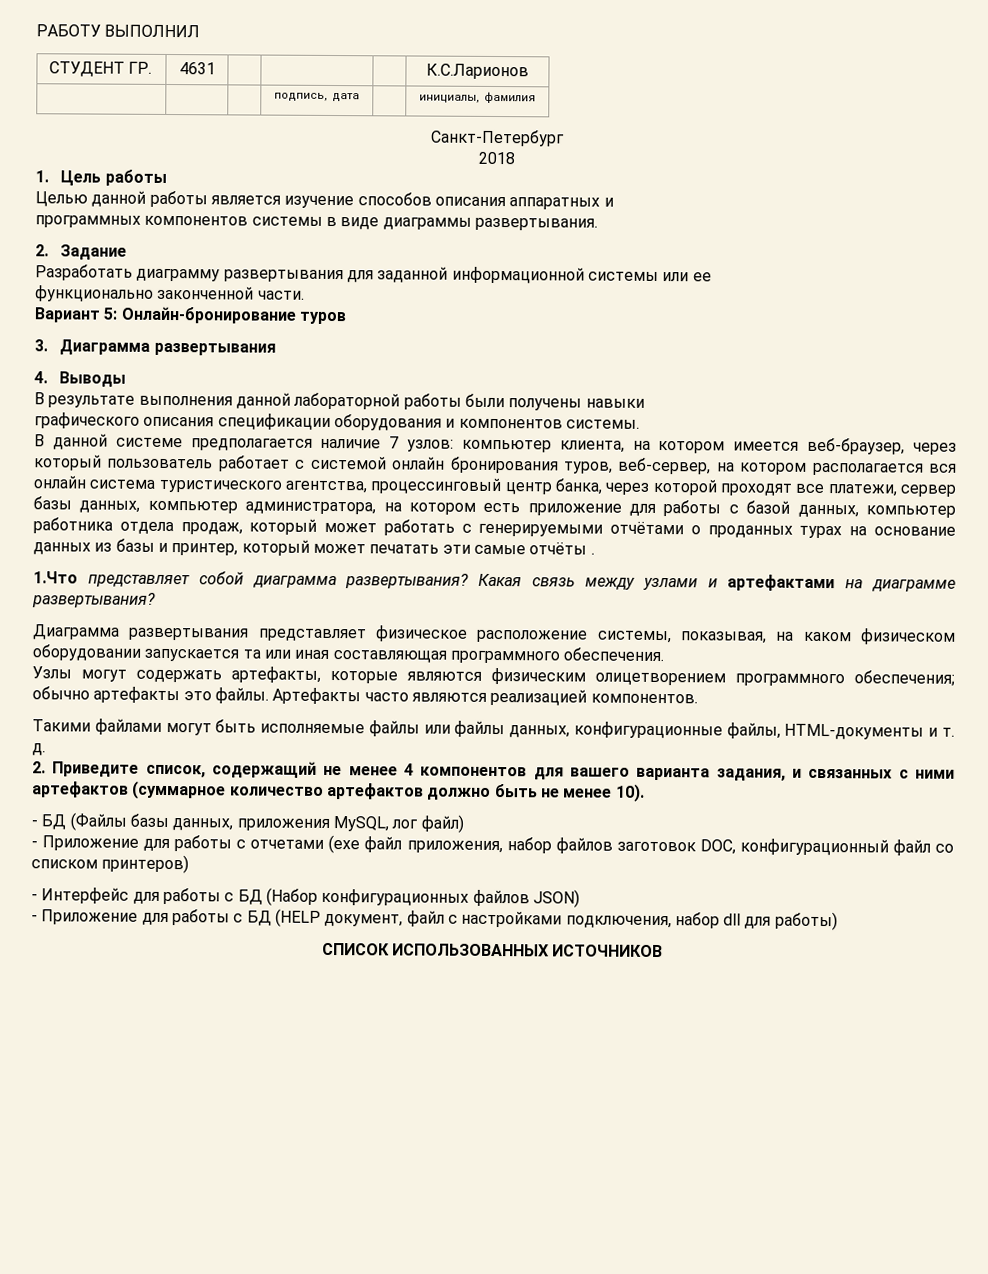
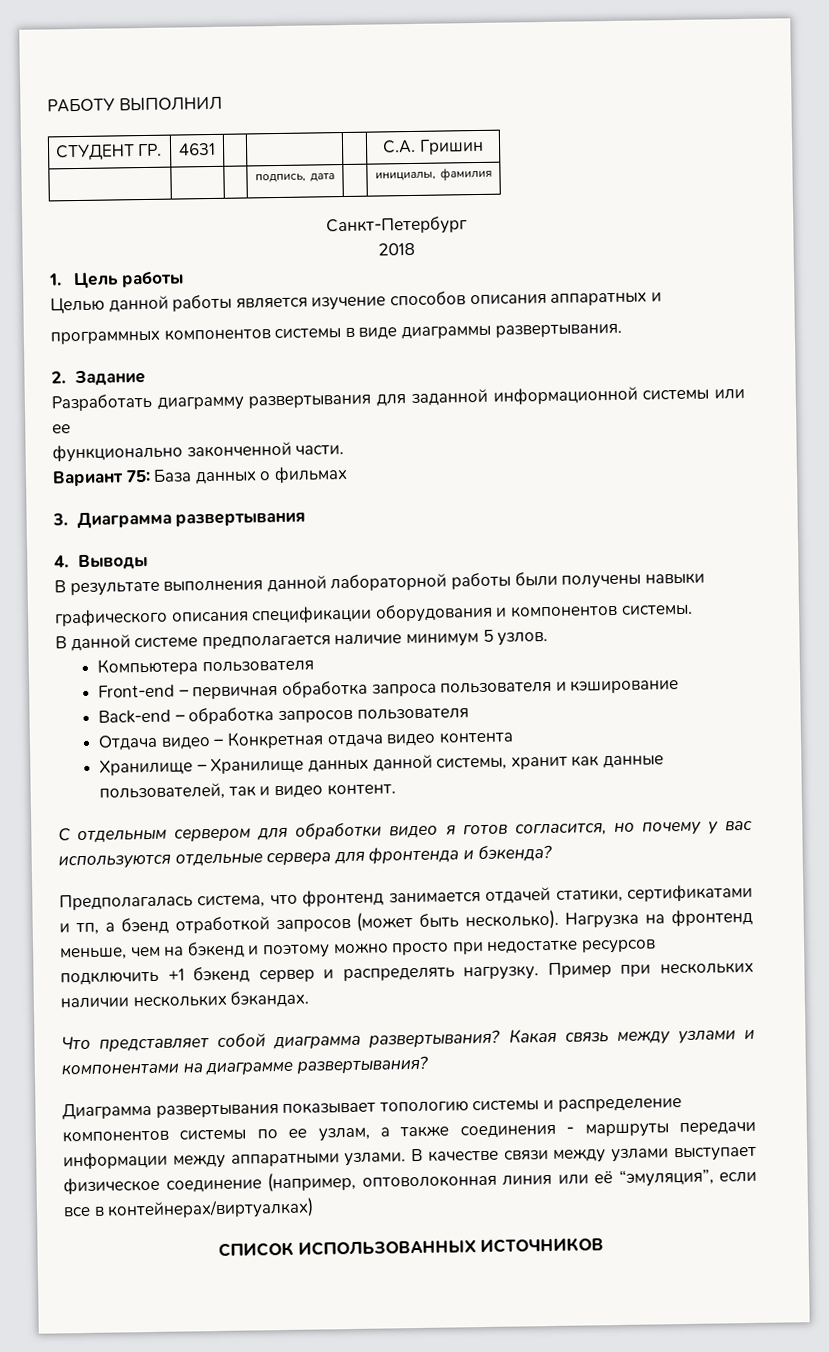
[426,63,529,80] К.С.Ларионов -> [382,138,484,155] С.А. Гришин
[103,306,346,325] 5: Онлайн-бронирование туров -> [125,465,348,485] 75: База данных о фильмах
[389,436,957,455] [34,454,957,476] [33,475,957,497] [33,496,956,518] [33,517,956,539] [33,538,595,556] [33,571,78,584] 7 узлов: компьютер клиента, на котором имеется веб-браузер, через который пользователь работает с системой онлайн бронирования туров, веб-сервер, на котором располагается вся онлайн система туристического агентства, процессинговый центр банка, через которой проходят все платежи, сервер базы данных, компьютер администратора, на котором есть приложение для работы с базой данных, компьютер работника отдела продаж, который может работать с генерируемыми отчётами о проданных турах на основание данных из базы и принтер, который может печатать эти самые отчёты . // 1.Что -> [405,629,549,648] [97,658,314,676] [98,679,680,700] [98,707,469,725] [98,731,514,751] [99,754,664,776] [99,782,396,801] [58,820,754,844] [58,844,552,870] [59,883,753,911] [59,908,753,936] [60,939,656,961] [60,961,754,986] [60,990,310,1009] [61,1035,91,1050] минимум 5 узлов. // Компьютера пользователя // Front-end – первичная обработка запроса пользователя и кэширование // Back-end – обработка запросов пользователя // Отдача видео – Конкретная отдача видео контента // Хранилище – Хранилище данных данной системы, хранит как данные пользователей, так и видео контент. // С отдельным сервером для обработки видео я готов согласится, но почему у вас используются отдельные сервера для фронтенда и бэкенда? // Предполагалась система, что фронтенд занимается отдачей статики, сертификатами и тп, а бэенд отработкой запросов (может быть несколько). Нагрузка на фронтенд меньше, чем на бэкенд и поэтому можно просто при недостатке ресурсов подключить +1 бэкенд сервер и распределять нагрузку. Пример при нескольких наличии нескольких бэкандах. // Что
[727,574,836,592] артефактами -> [61,1062,179,1076] компонентами
[257,625,957,645] [32,644,665,664] [32,666,955,687] [32,686,698,706] [32,718,955,740] [32,743,46,756] [32,761,956,782] [32,780,645,802] [31,812,464,833] [31,834,955,856] [31,854,190,874] [31,887,580,908] [31,908,838,931] представляет физическое расположение системы, показывая, на каком физическом оборудовании запускается та или иная составляющая программного обеспечения. // Узлы могут содержать артефакты, которые являются физическим олицетворением программного обеспечения; обычно артефакты это файлы. Артефакты часто являются реализацией компонентов. // Такими файлами могут быть исполняемые файлы или файлы данных, конфигурационные файлы, HTML-документы и т. д. // 2. Приведите список, содержащий не менее 4 компонентов для вашего варианта задания, и связанных с ними артефактов (суммарное количество артефактов должно быть не менее 10). // - БД (Файлы базы данных, приложения MySQL, лог файл) // - Приложение для работы с отчетами (exe файл приложения, набор файлов заготовок DOC, конфигурационный файл со списком принтеров) // - Интерфейс для работы с БД (Набор конфигурационных файлов JSON) // - Приложение для работы с БД (HELP документ, файл с настройками подключения, набор dll для работы) -> [282,1098,682,1115] [62,1121,756,1143] [63,1146,757,1170] [63,1168,757,1195] [63,1197,315,1220] показывает топологию системы и распределение компонентов системы по ее узлам, а также соединения - маршруты передачи информации между аппаратными узлами. В качестве связи между узлами выступает физическое соединение (например, оптоволоконная линия или её “эмуляция”, если все в контейнерах/виртуалках)

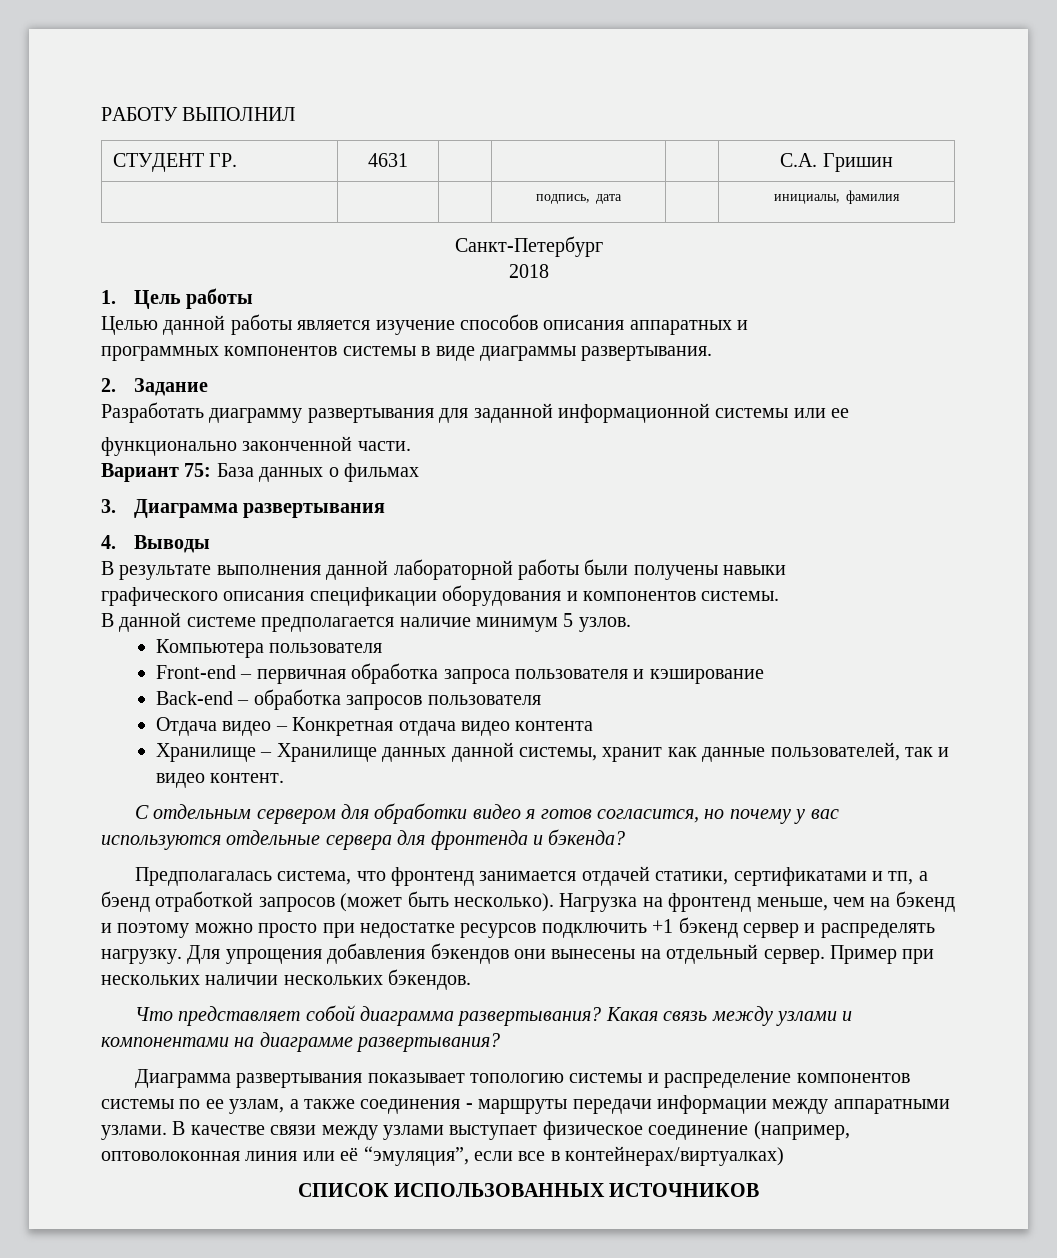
(540, 973) none -> [187,943,825,964] Для упрощения добавления бэкендов они вынесены на отдельный сервер.
[230,990,310,1008] бэкандах. -> [388,969,472,990] бэкендов.

